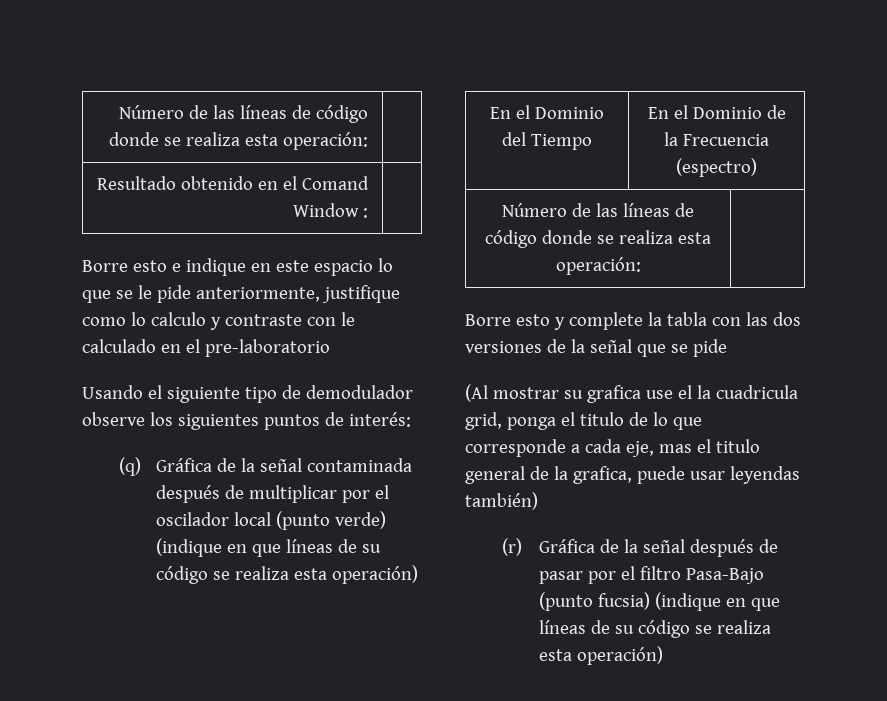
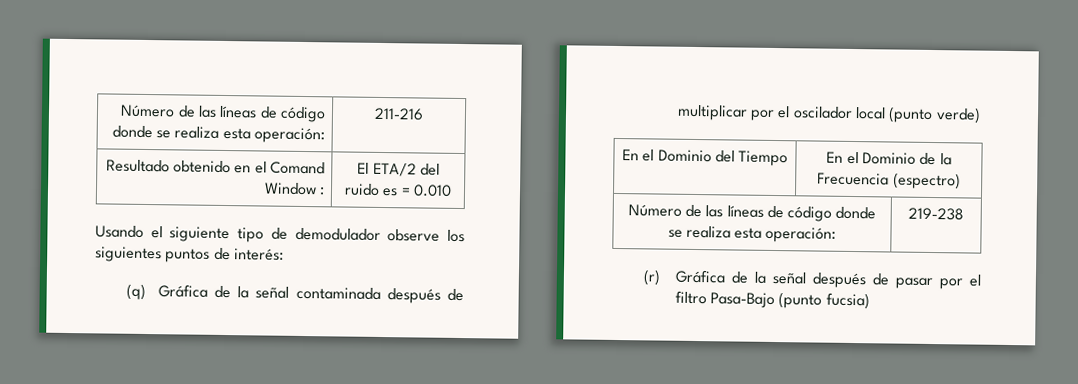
(369, 141) none -> [374,107,424,121] 211-216
[82,258,393,276] [82,285,400,303] [82,312,355,330] [82,339,330,357] // Borre esto e indique en este espacio lo que se le pide anteriormente, justifique como lo calculo y contraste con le calculado en el pre-laboratorio -> [357,162,440,177] [344,183,452,197] El ETA/2 del ruido es = 0.010
[155,538,381,557] [155,565,418,584] (indique en que líneas de su código se realiza esta operación) -> (981, 115) none
[465,312,801,330] [465,339,727,357] [465,384,798,403] [465,412,702,430] [465,439,760,457] [465,466,800,484] [465,492,538,510] // Borre esto y complete la tabla con las dos versiones de la señal que se pide // (Al mostrar su grafica use el la cuadricula grid, ponga el titulo de lo que corresponde a cada eje, mas el titulo general de la grafica, puede usar leyendas también) -> [908,207,964,221] 219-238
[654,592,780,611] [538,620,771,638] [538,646,663,665] (indique en que líneas de su código se realiza esta operación) -> (870, 301) none

